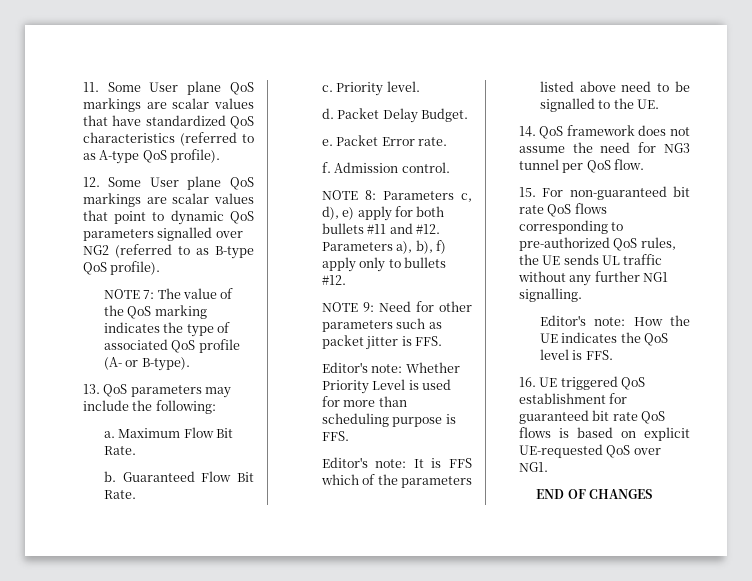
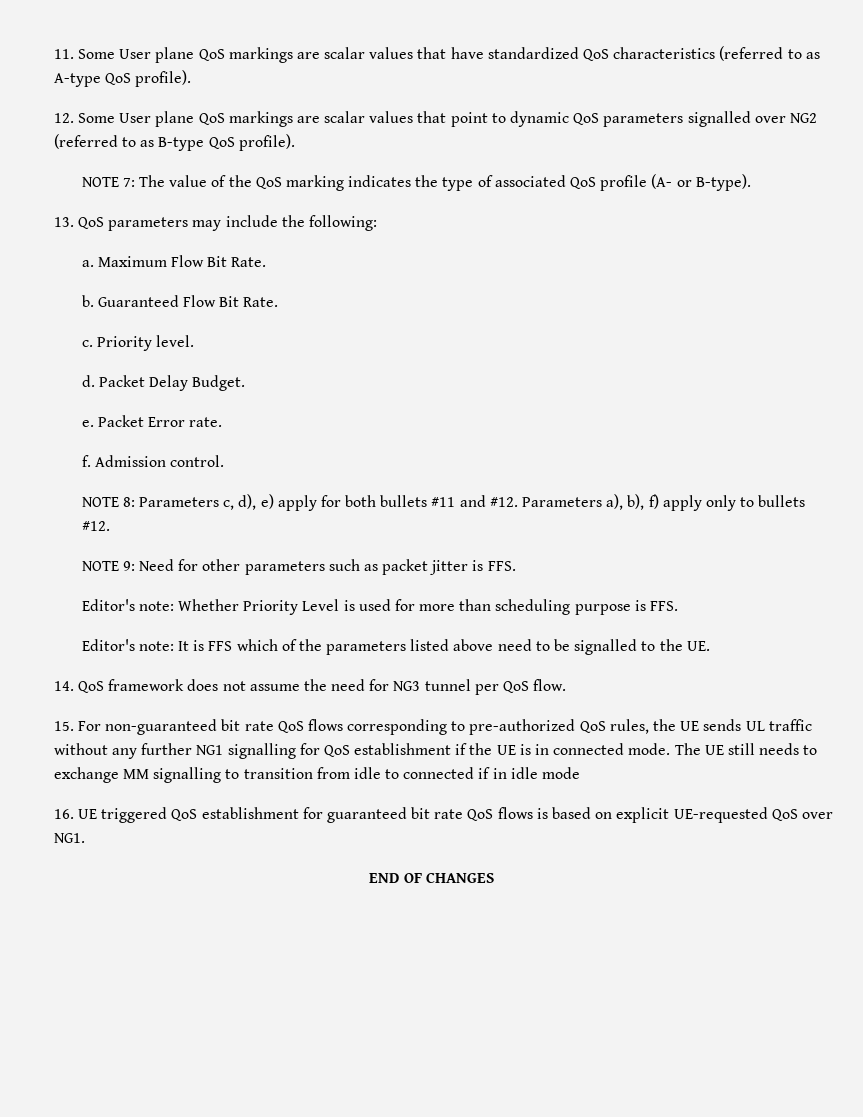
[518,288,582,302] [539,315,690,326] [539,332,668,346] [539,349,613,360] signalling. // Editor's note: How the UE indicates the QoS level is FFS. -> [227,743,818,759] [53,767,581,783] signalling for QoS establishment if the UE is in connected mode. The UE still needs to exchange MM signalling to transition from idle to connected if in idle mode

